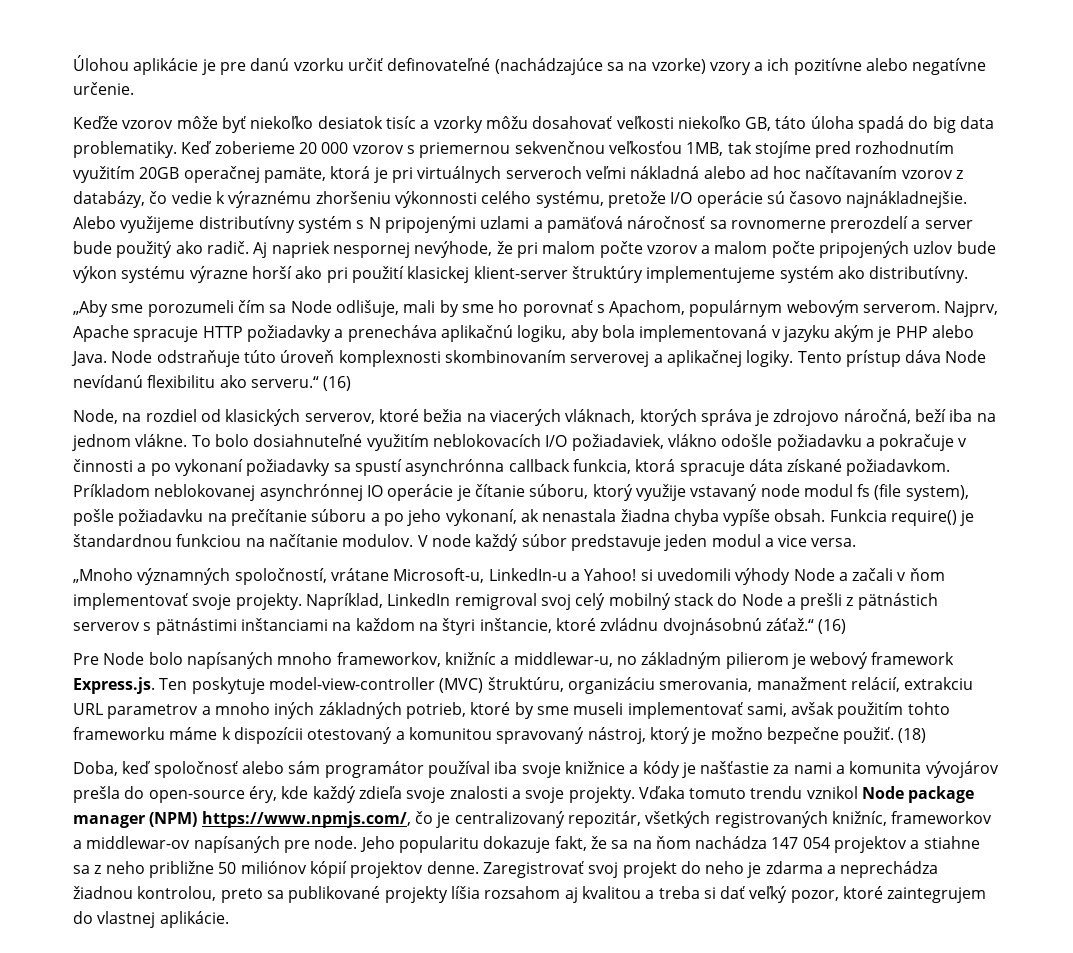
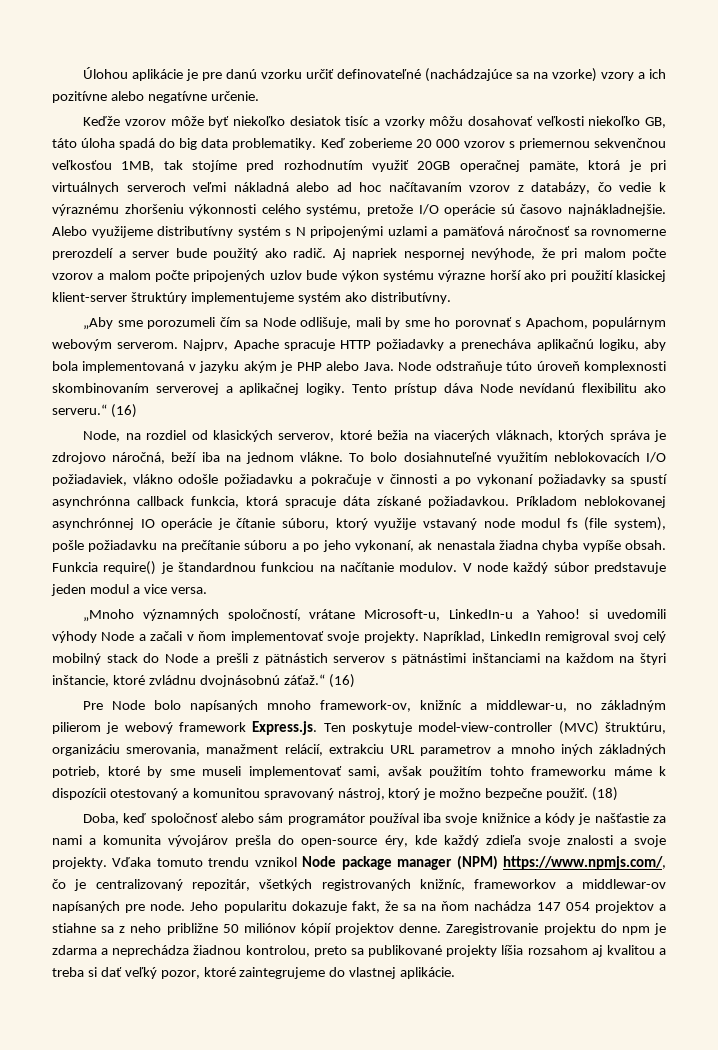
[73,166,135,183] využitím -> [372,160,409,172] využiť
[846,459,951,476] požiadavkom. -> [428,496,509,508] požiadavkou.
[336,652,441,667] frameworkov, -> [320,700,412,712] framework-ov,
[482,861,745,878] Zaregistrovať svoj projekt do neho -> [446,923,650,935] Zaregistrovanie projektu do npm
[887,887,987,903] zaintegrujem -> [239,967,326,979] zaintegrujeme

